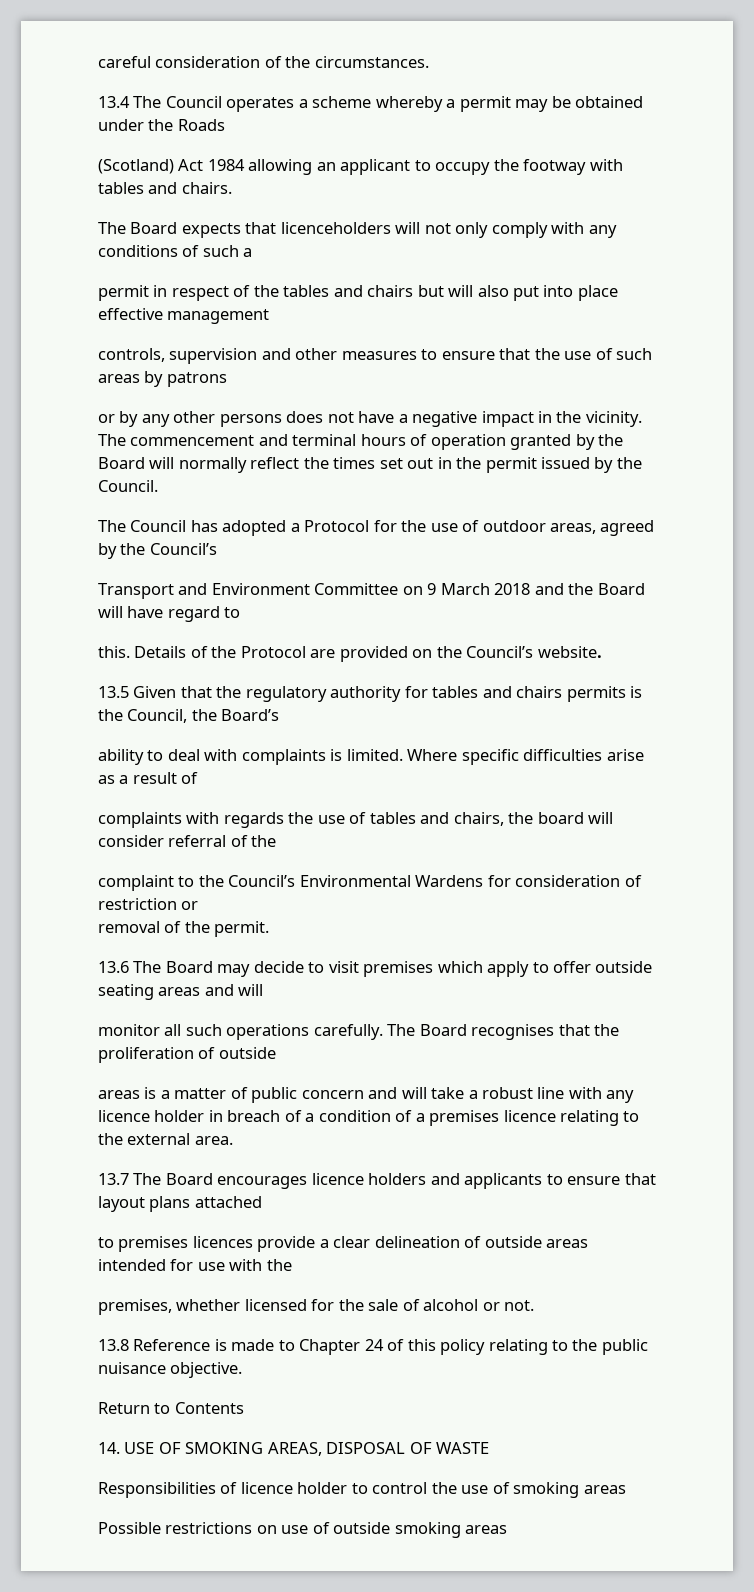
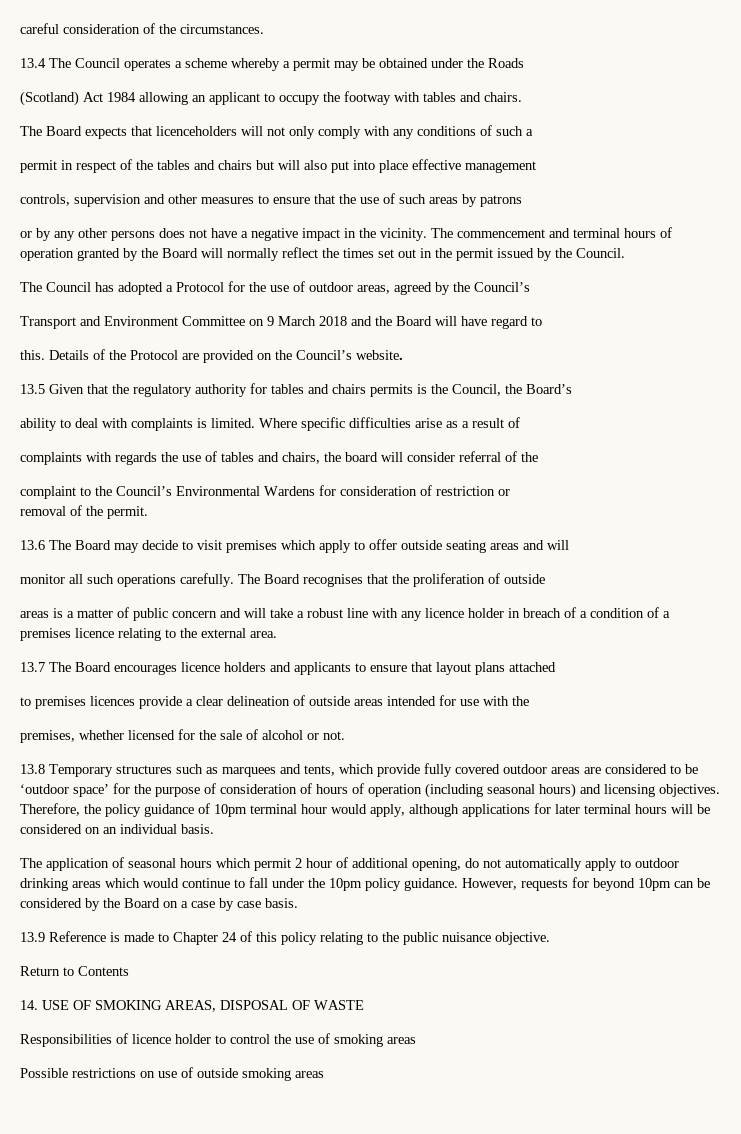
(129, 1345) none -> [49,763,698,777] [20,783,720,798] [20,803,710,817] [20,824,214,834] [20,857,679,871] [20,877,710,891] [20,898,298,911] [20,932,45,942] Temporary structures such as marquees and tents, which provide fully covered outdoor areas are considered to be ‘outdoor space’ for the purpose of consideration of hours of operation (including seasonal hours) and licensing objectives. Therefore, the policy guidance of 10pm terminal hour would apply, although applications for later terminal hours will be considered on an individual basis. // The application of seasonal hours which permit 2 hour of additional opening, do not automatically apply to outdoor drinking areas which would continue to fall under the 10pm policy guidance. However, requests for beyond 10pm can be considered by the Board on a case by case basis. // 13.9

